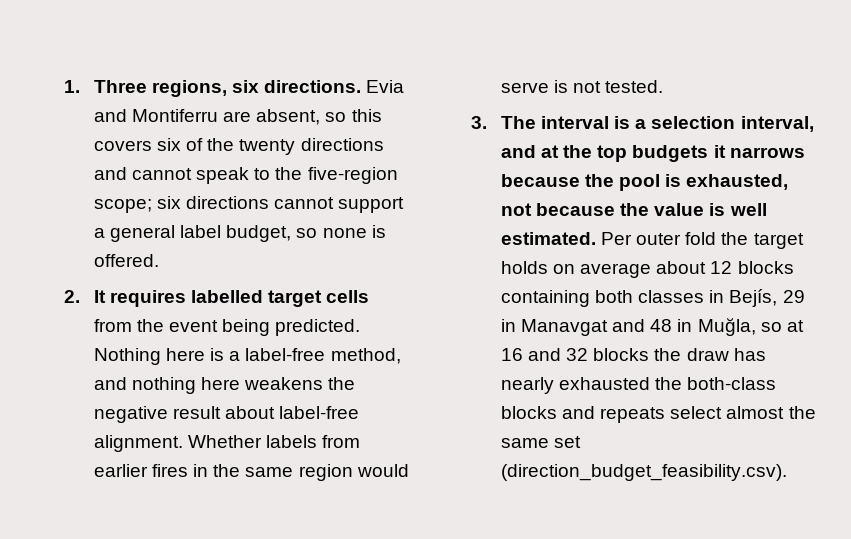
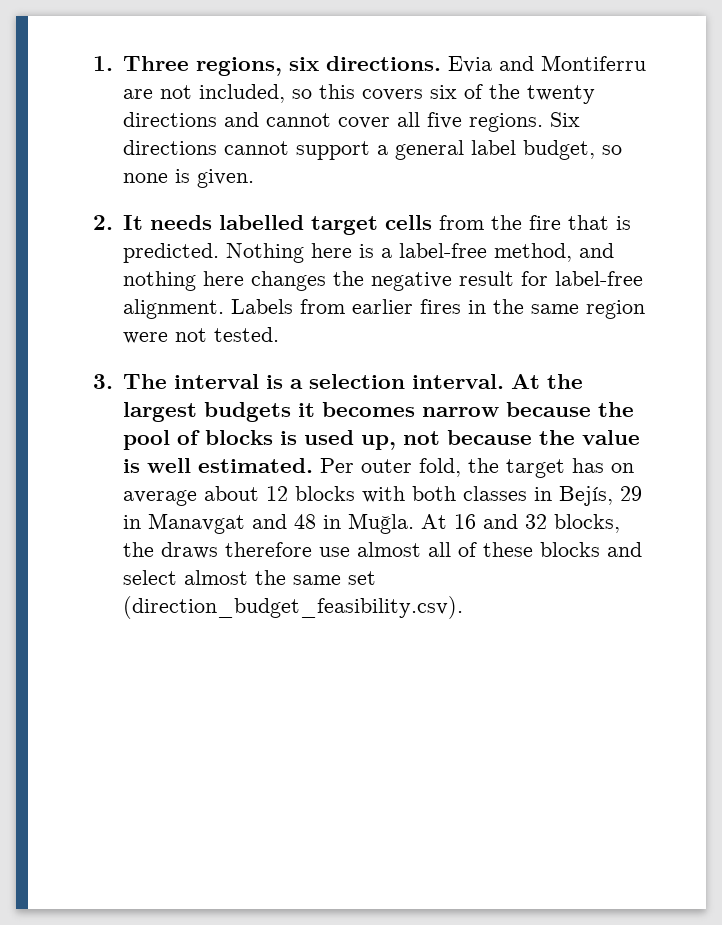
[256,109,321,125] absent, -> [160,84,286,103] not included,
[196,167,398,184] [93,196,182,213] speak to the five-region scope; six -> [338,112,581,132] cover all five regions. Six
[93,254,159,267] offered. -> [197,169,255,188] given.
[110,290,187,307] requires -> [150,215,213,230] needs
[169,319,271,336] event being -> [529,215,632,230] fire that is
[244,377,324,390] weakens -> [251,271,327,291] changes
[225,406,276,419] about -> [521,271,549,286] for
[188,435,318,448] Whether labels -> [231,299,294,314] Labels
[356,464,409,477] [500,80,569,93] would serve is -> [123,332,169,344] were
[740,116,814,132] [500,145,805,162] [500,174,789,191] interval, and at the top budgets it narrows because the pool is exhausted, -> [412,374,584,389] [123,402,635,422] [123,430,397,450] interval. At the largest budgets it becomes narrow because the pool of blocks is used up,
[685,232,717,245] fold -> [419,458,462,477] fold,
[500,261,548,274] holds -> [572,458,605,473] has
[500,290,590,307] containing -> [362,486,406,503] with
[697,318,804,336] [500,348,766,361] [500,377,777,394] Muğla, so at 16 and 32 blocks the draw has nearly exhausted the both-class -> [348,513,621,534] [123,542,534,559] Muğla. At 16 and 32 blocks, the draws therefore use almost all of these
[600,407,666,423] repeats -> (643, 549) none

